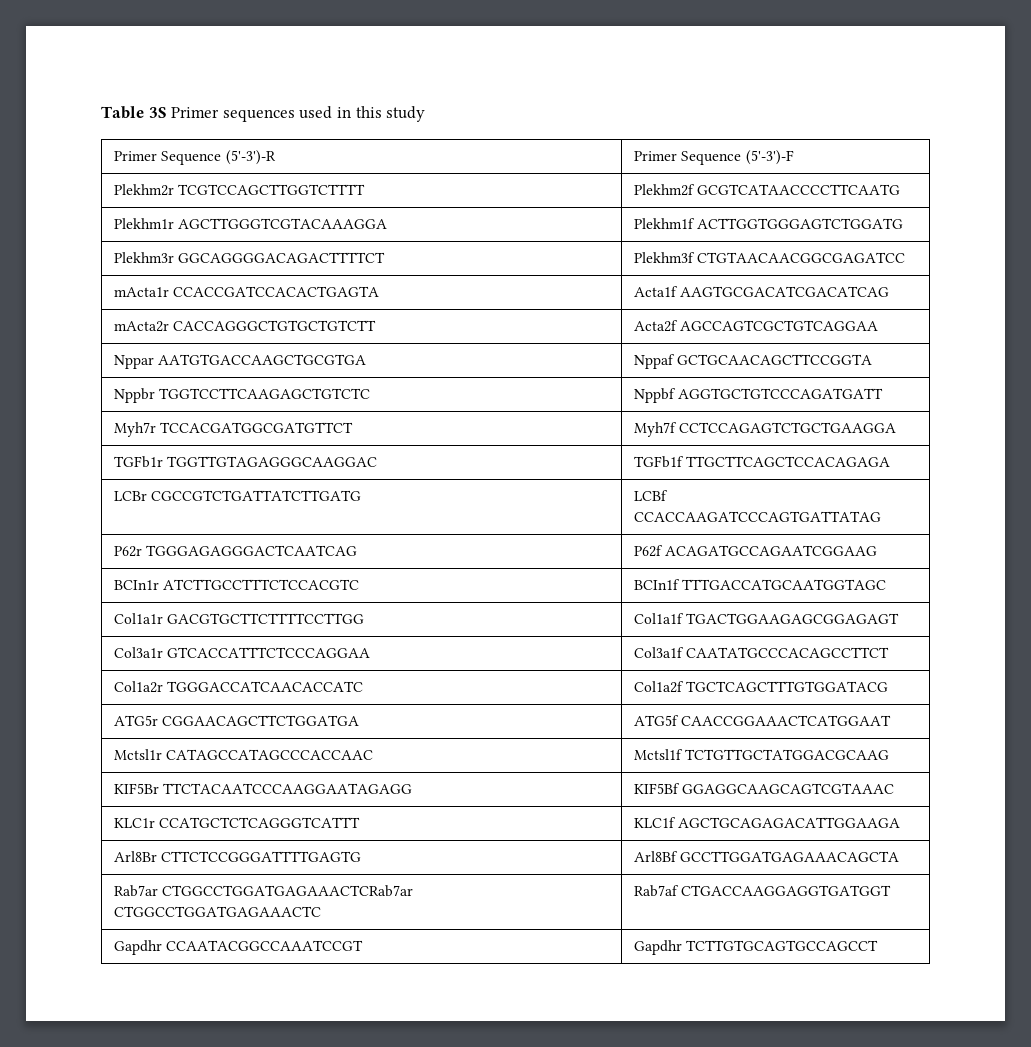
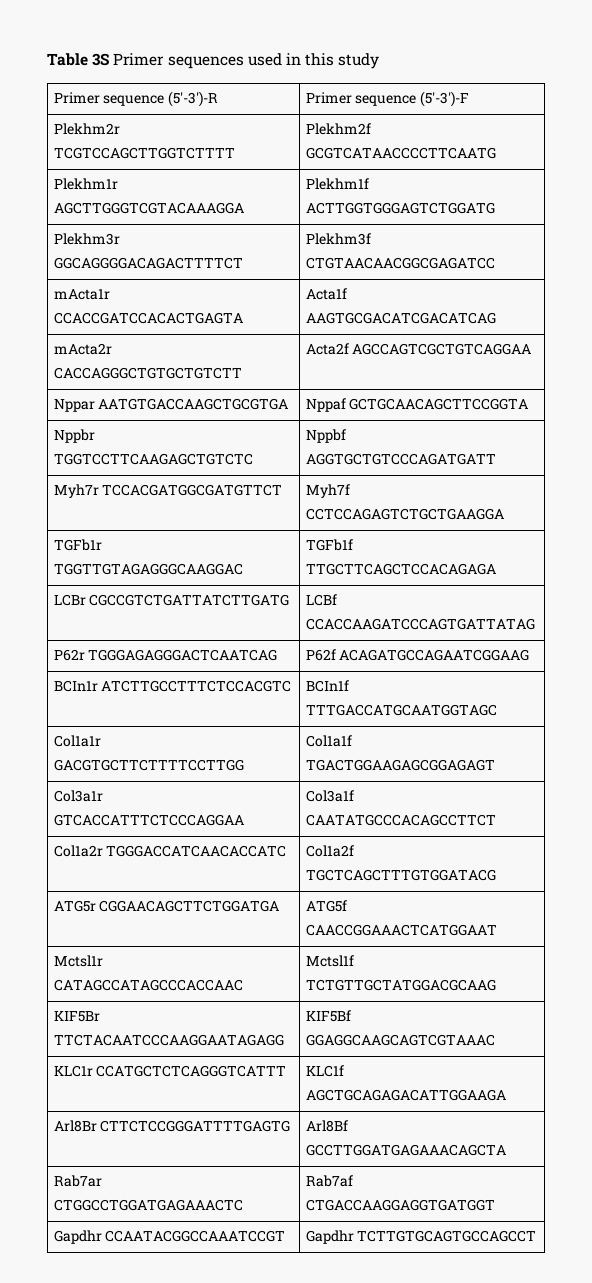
[161,151,222,165] Sequence -> [103,95,165,106] sequence
[681,151,742,165] Sequence -> [355,95,417,106] sequence
[162,885,414,897] CTGGCCTGGATGAGAAACTCRab7ar -> (102, 1181) none

